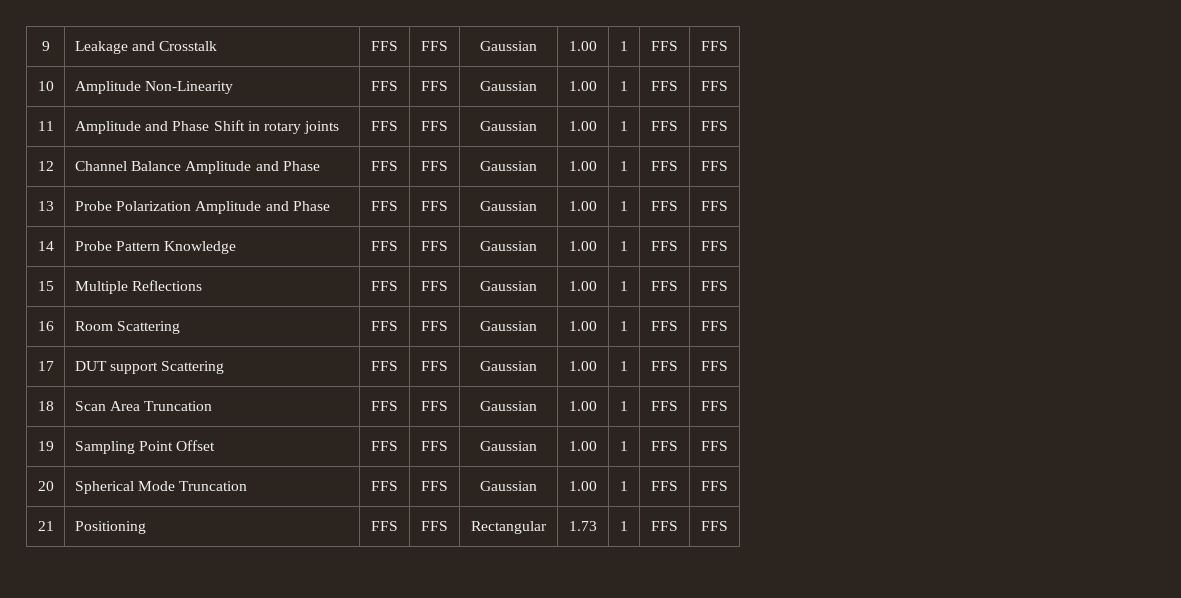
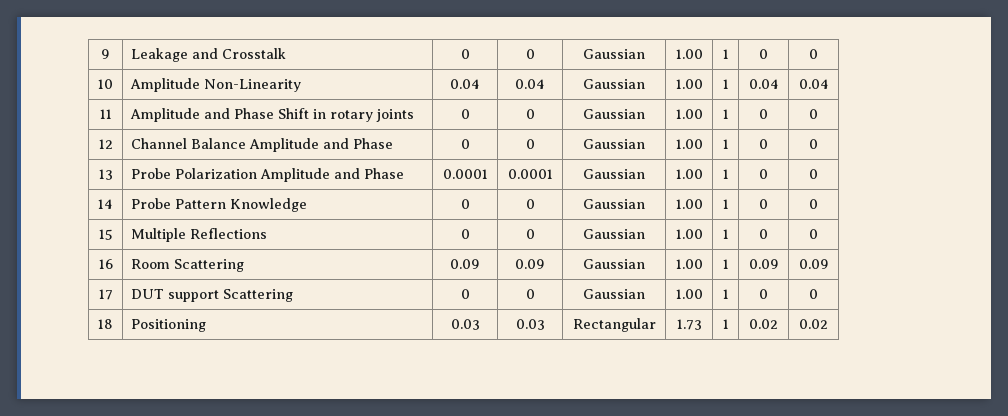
[371,41,398,51] [421,41,448,51] [480,41,537,51] [569,41,597,51] [620,41,628,51] [651,41,678,51] [701,41,728,51] FFS | FFS | Gaussian | 1.00 | 1 | FFS | FFS -> [460,49,470,59] [525,49,535,59] [583,49,645,59] [675,49,703,59] [722,49,729,59] [759,49,768,59] [809,49,818,59] 0 | 0 | Gaussian | 1.00 | 1 | 0 | 0
[371,81,398,91] [421,81,448,91] [480,81,537,91] [569,81,597,91] [620,81,628,91] [651,81,678,91] [701,81,728,91] FFS | FFS | Gaussian | 1.00 | 1 | FFS | FFS -> [450,79,480,89] [515,79,545,89] [583,79,645,89] [675,79,703,89] [722,79,729,89] [748,79,779,89] [798,79,829,89] 0.04 | 0.04 | Gaussian | 1.00 | 1 | 0.04 | 0.04
[371,121,398,131] [421,121,448,131] [480,121,537,131] [569,121,597,131] [620,121,628,131] [651,121,678,131] [701,121,728,131] FFS | FFS | Gaussian | 1.00 | 1 | FFS | FFS -> [460,109,470,119] [525,109,535,119] [583,109,645,119] [675,109,703,119] [722,109,729,119] [759,109,768,119] [809,109,818,119] 0 | 0 | Gaussian | 1.00 | 1 | 0 | 0
[371,161,398,171] [421,161,448,171] [480,161,537,171] [569,161,597,171] [620,161,628,171] [651,161,678,171] [701,161,728,171] FFS | FFS | Gaussian | 1.00 | 1 | FFS | FFS -> [460,139,470,149] [525,139,535,149] [583,139,645,149] [675,139,703,149] [722,139,729,149] [759,139,768,149] [809,139,818,149] 0 | 0 | Gaussian | 1.00 | 1 | 0 | 0
[371,201,398,211] [421,201,448,211] [480,201,537,211] [569,201,597,211] [620,201,628,211] [651,201,678,211] [701,201,728,211] FFS | FFS | Gaussian | 1.00 | 1 | FFS | FFS -> [442,169,488,179] [507,169,553,179] [583,169,645,179] [675,169,703,179] [722,169,729,179] [759,169,768,179] [809,169,818,179] 0.0001 | 0.0001 | Gaussian | 1.00 | 1 | 0 | 0
[371,241,398,251] [421,241,448,251] [480,241,537,251] [569,241,597,251] [620,241,628,251] [651,241,678,251] [701,241,728,251] FFS | FFS | Gaussian | 1.00 | 1 | FFS | FFS -> [460,199,470,209] [525,199,535,209] [583,199,645,209] [675,199,703,209] [722,199,729,209] [759,199,768,209] [809,199,818,209] 0 | 0 | Gaussian | 1.00 | 1 | 0 | 0
[371,281,398,291] [421,281,448,291] [480,281,537,291] [569,281,597,291] [620,281,628,291] [651,281,678,291] [701,281,728,291] FFS | FFS | Gaussian | 1.00 | 1 | FFS | FFS -> [460,229,470,239] [525,229,535,239] [583,229,645,239] [675,229,703,239] [722,229,729,239] [759,229,768,239] [809,229,818,239] 0 | 0 | Gaussian | 1.00 | 1 | 0 | 0
[371,321,398,331] [421,321,448,331] [480,321,537,331] [569,321,597,331] [620,321,628,331] [651,321,678,331] [701,321,728,331] FFS | FFS | Gaussian | 1.00 | 1 | FFS | FFS -> [450,259,480,269] [515,259,545,269] [583,259,645,269] [675,259,703,269] [722,259,729,269] [748,259,779,269] [798,259,829,269] 0.09 | 0.09 | Gaussian | 1.00 | 1 | 0.09 | 0.09
[371,361,398,371] [421,361,448,371] [480,361,537,371] [569,361,597,371] [620,361,628,371] [651,361,678,371] [701,361,728,371] FFS | FFS | Gaussian | 1.00 | 1 | FFS | FFS -> [460,289,470,299] [525,289,535,299] [583,289,645,299] [675,289,703,299] [722,289,729,299] [759,289,768,299] [809,289,818,299] 0 | 0 | Gaussian | 1.00 | 1 | 0 | 0
[74,401,213,411] [371,401,398,411] [421,401,448,411] [480,401,537,411] [569,401,597,411] [620,401,628,411] [651,401,678,411] [701,401,728,411] [37,441,54,451] [74,440,216,454] [371,441,398,451] [421,441,448,451] [480,441,537,451] [569,441,597,451] [620,441,628,451] [651,441,678,451] [701,441,728,451] [37,481,54,491] [74,481,248,494] [371,481,398,491] [421,481,448,491] [480,481,537,491] [569,481,597,491] [620,481,628,491] [651,481,678,491] [701,481,728,491] [37,521,54,531] | Scan Area Truncation | FFS | FFS | Gaussian | 1.00 | 1 | FFS | FFS // 19 | Sampling Point Offset | FFS | FFS | Gaussian | 1.00 | 1 | FFS | FFS // 20 | Spherical Mode Truncation | FFS | FFS | Gaussian | 1.00 | 1 | FFS | FFS // 21 -> (113, 324) none
[371,521,398,531] [421,521,448,531] FFS | FFS -> [450,319,480,330] [515,319,545,330] 0.03 | 0.03
[651,521,678,531] [701,521,728,531] FFS | FFS -> [749,319,778,329] [799,319,828,329] 0.02 | 0.02

